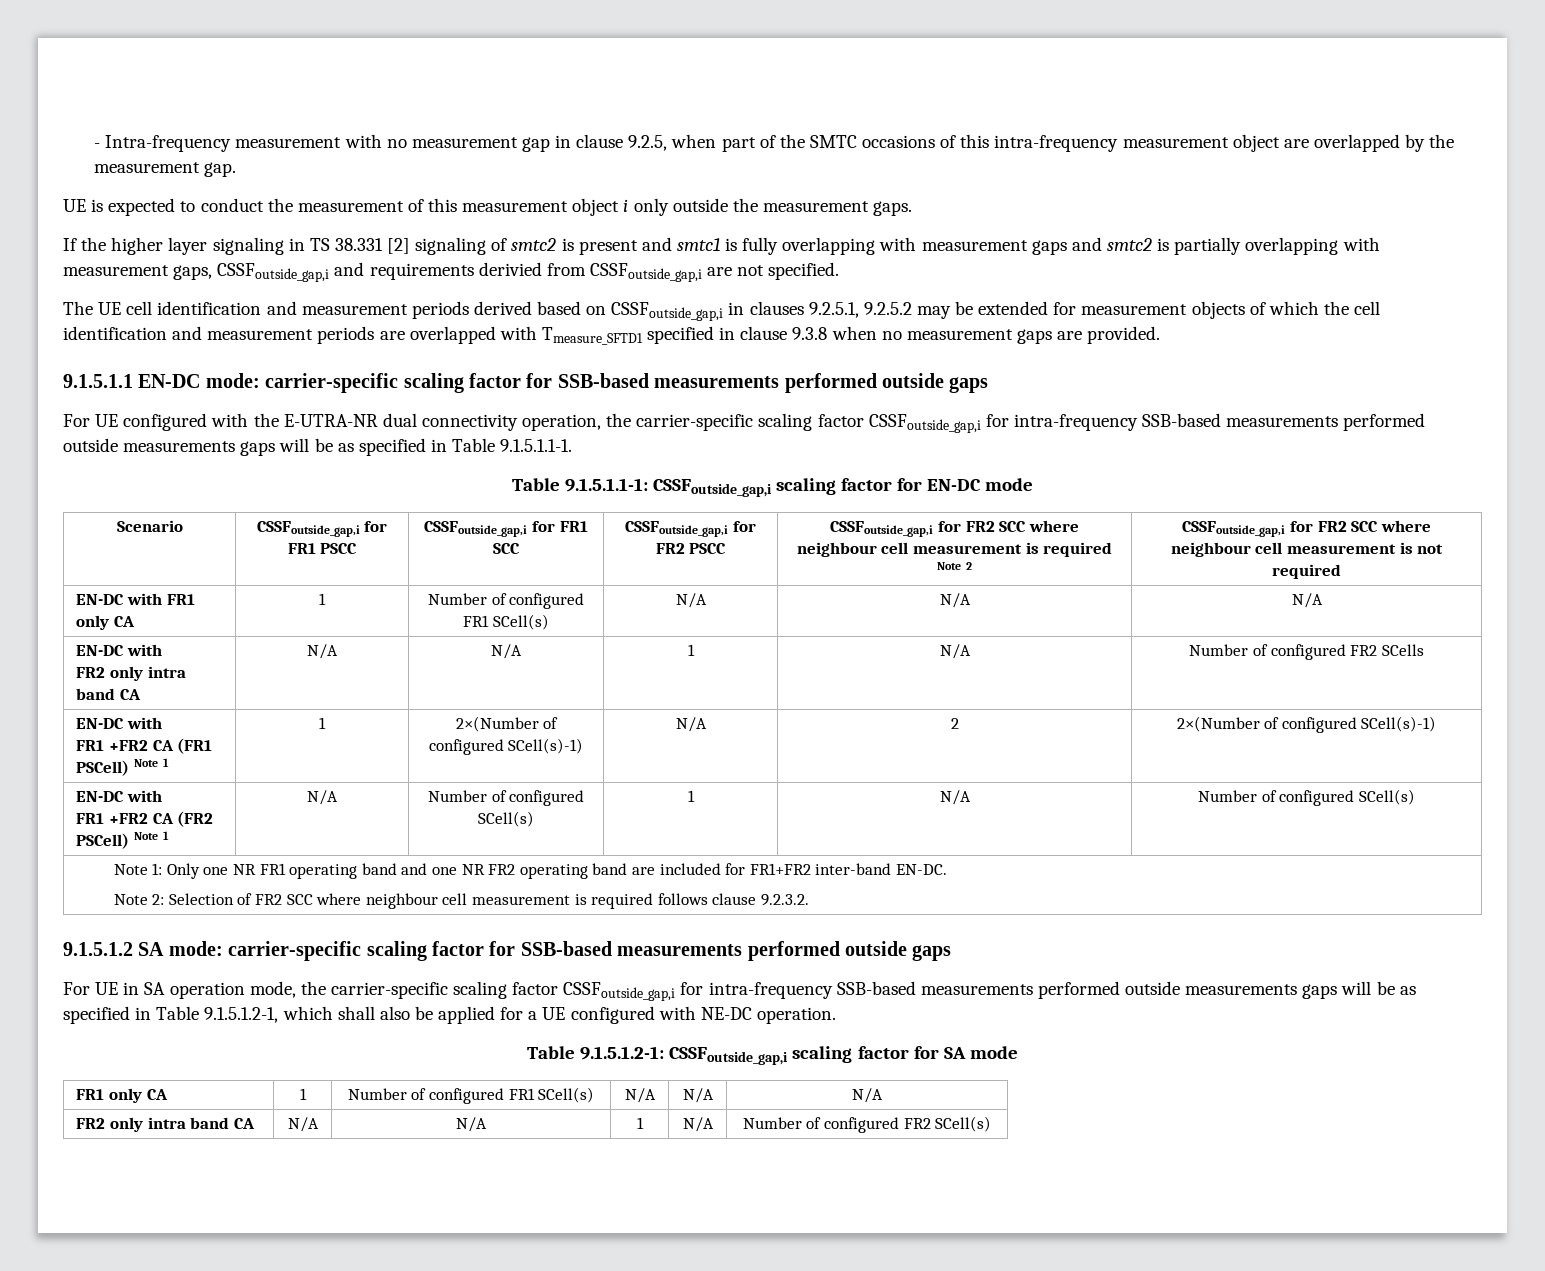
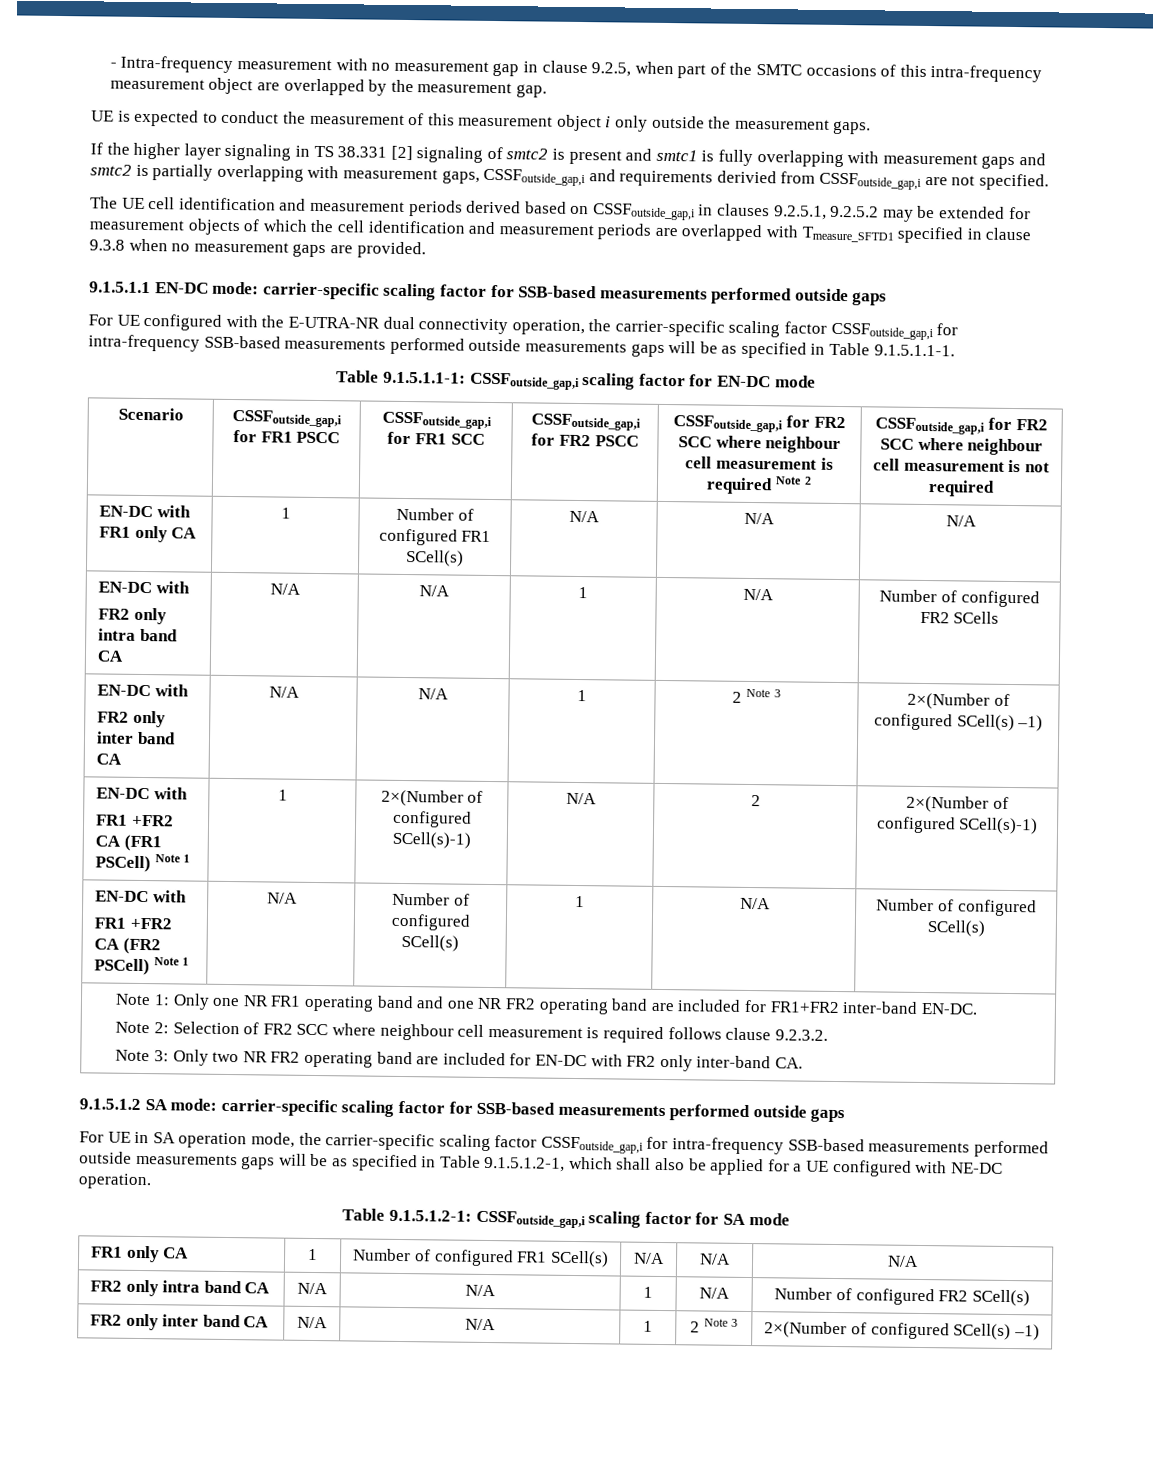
(162, 723) none -> [96,710,166,728] [95,731,176,745] [95,753,122,765] [268,686,300,698] [418,688,449,700] [577,690,587,702] [732,688,781,703] [907,692,1010,710] [873,713,1044,732] [95,787,188,800] // FR2 only inter band CA | N/A | N/A | 1 | 2 Note 3 | 2×(Number of configured SCell(s) –1) // EN-DC with
(809, 900) none -> [115,1049,803,1072] // Note 3: Only two NR FR2 operating band are included for EN-DC with FR2 only inter-band CA.
(992, 1124) none -> [89,1313,270,1331] [297,1316,328,1329] [465,1318,496,1331] [643,1320,653,1332] [689,1318,739,1333] [764,1321,1040,1341] // FR2 only inter band CA | N/A | N/A | 1 | 2 Note 3 | 2×(Number of configured SCell(s) –1)

